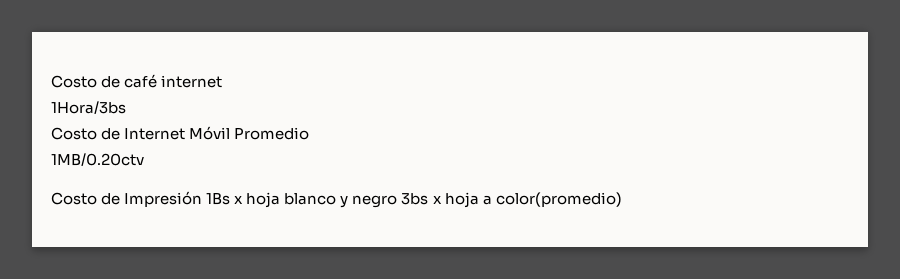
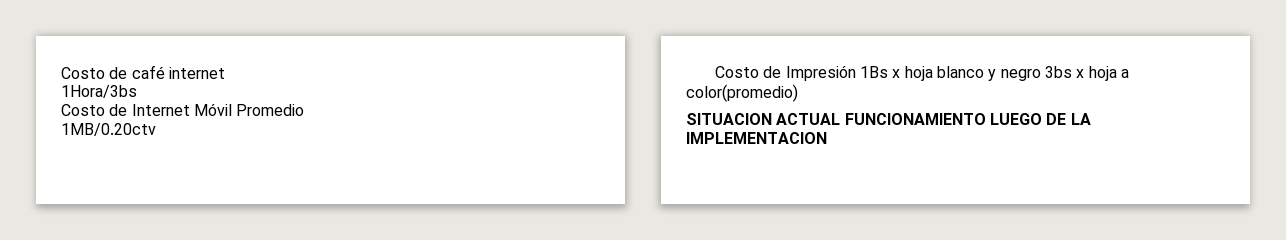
(622, 199) none -> [686,113,1091,125] [686,132,827,144] // SITUACION ACTUAL FUNCIONAMIENTO LUEGO DE LA IMPLEMENTACION

